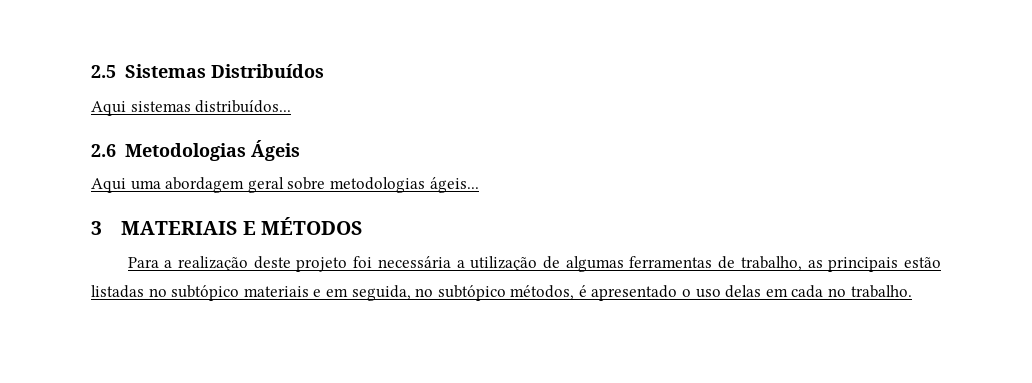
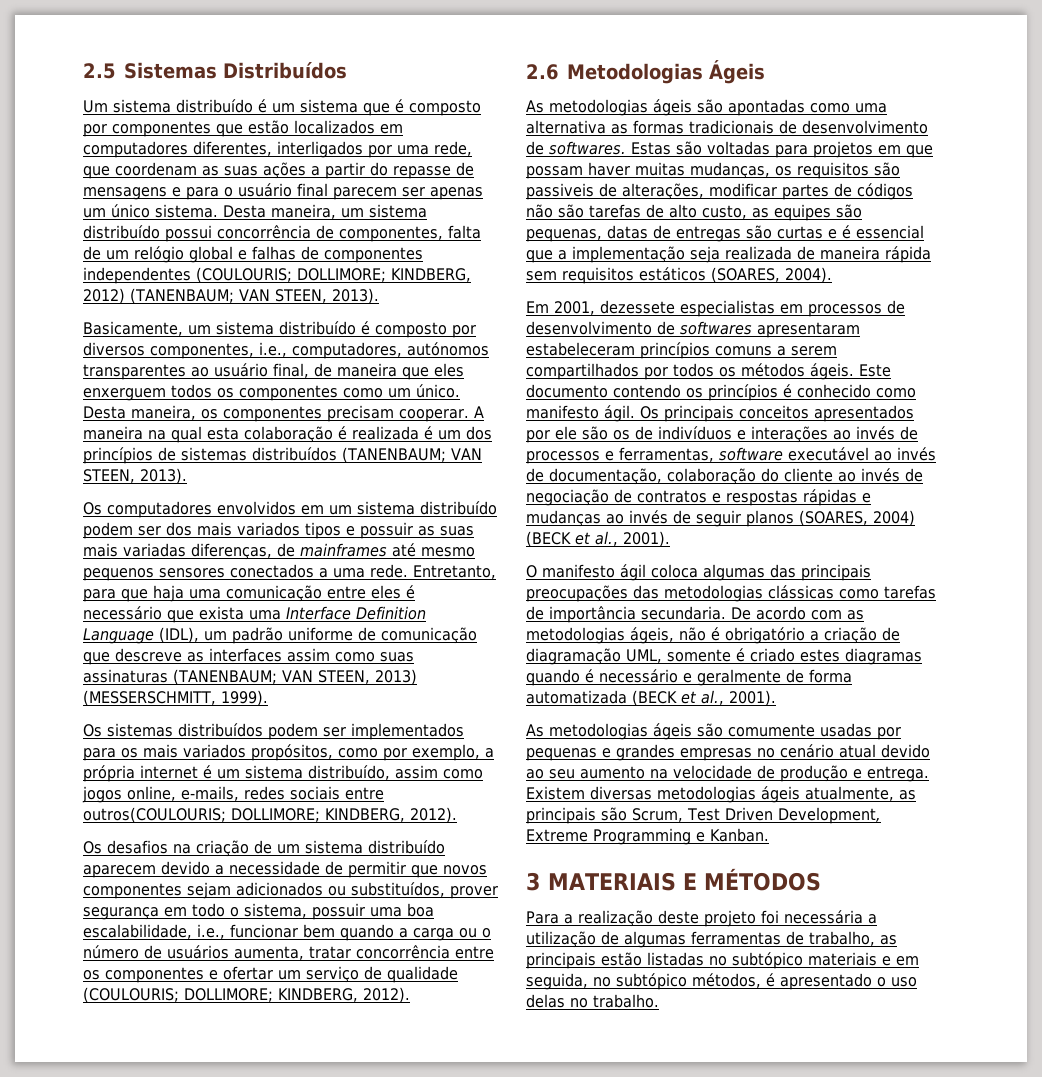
[91,100,292,116] [91,140,300,161] [91,177,479,193] Aqui sistemas distribuídos... // 2.6 Metodologias Ágeis // Aqui uma abordagem geral sobre metodologias ágeis... -> [83,99,481,116] [83,120,403,137] [83,141,472,158] [83,162,474,179] [83,183,483,200] [83,204,427,219] [83,225,481,242] [83,246,423,263] [83,267,471,284] [83,288,379,304] [83,321,476,338] [83,342,489,359] [83,363,464,380] [83,384,460,401] [83,405,484,422] [83,426,492,443] [83,447,482,464] [83,468,187,484] [83,501,497,518] [83,522,474,539] [83,543,475,560] [83,564,496,581] [83,585,415,602] [83,606,426,623] [83,627,477,644] [83,648,414,665] [83,669,417,685] [83,690,268,706] [83,723,464,740] [83,744,494,761] [83,765,483,782] [82,786,384,803] [83,807,457,823] [83,840,445,857] [83,861,487,878] [83,882,498,899] [83,903,434,920] [83,924,491,941] [83,945,494,960] [83,966,458,983] [83,987,410,1003] [526,60,765,84] [526,99,887,116] [526,120,928,134] [526,141,933,158] [526,162,900,179] [526,183,913,200] [526,204,862,221] [526,225,924,242] [526,246,931,263] [526,267,832,284] [526,300,905,317] [526,321,860,338] [526,342,837,359] [526,363,891,380] [526,384,916,401] [526,405,914,422] [526,426,918,443] [526,447,936,464] [526,468,923,485] [526,489,871,506] [526,510,915,527] [526,531,670,547] [526,564,871,581] [526,585,936,602] [526,606,864,623] [526,627,900,644] [526,648,922,665] [526,669,852,686] [526,690,776,706] [526,723,901,740] [526,744,930,761] [526,765,929,782] [526,786,916,803] [526,807,881,824] [526,828,769,845] Um sistema distribuído é um sistema que é composto por componentes que estão localizados em computadores diferentes, interligados por uma rede, que coordenam as suas ações a partir do repasse de mensagens e para o usuário final parecem ser apenas um único sistema. Desta maneira, um sistema distribuído possui concorrência de componentes, falta de um relógio global e falhas de componentes independentes (COULOURIS; DOLLIMORE; KINDBERG, 2012) (TANENBAUM; VAN STEEN, 2013). // Basicamente, um sistema distribuído é composto por diversos componentes, i.e., computadores, autónomos transparentes ao usuário final, de maneira que eles enxerguem todos os componentes como um único. Desta maneira, os componentes precisam cooperar. A maneira na qual esta colaboração é realizada é um dos princípios de sistemas distribuídos (TANENBAUM; VAN STEEN, 2013). // Os computadores envolvidos em um sistema distribuído podem ser dos mais variados tipos e possuir as suas mais variadas diferenças, de mainframes até mesmo pequenos sensores conectados a uma rede. Entretanto, para que haja uma comunicação entre eles é necessário que exista uma Interface Definition Language (IDL), um padrão uniforme de comunicação que descreve as interfaces assim como suas assinaturas (TANENBAUM; VAN STEEN, 2013) (MESSERSCHMITT, 1999). // Os sistemas distribuídos podem ser implementados para os mais variados propósitos, como por exemplo, a própria internet é um sistema distribuído, assim como jogos online, e-mails, redes sociais entre outros(COULOURIS; DOLLIMORE; KINDBERG, 2012). // Os desafios na criação de um sistema distribuído aparecem devido a necessidade de permitir que novos componentes sejam adicionados ou substituídos, prover segurança em todo o sistema, possuir uma boa escalabilidade, i.e., funcionar bem quando a carga ou o número de usuários aumenta, tratar concorrência entre os componentes e ofertar um serviço de qualidade (COULOURIS; DOLLIMORE; KINDBERG, 2012). // 2.6 Metodologias Ágeis // As metodologias ágeis são apontadas como uma alternativa as formas tradicionais de desenvolvimento de softwares. Estas são voltadas para projetos em que possam haver muitas mudanças, os requisitos são passiveis de alterações, modificar partes de códigos não são tarefas de alto custo, as equipes são pequenas, datas de entregas são curtas e é essencial que a implementação seja realizada de maneira rápida sem requisitos estáticos (SOARES, 2004). // Em 2001, dezessete especialistas em processos de desenvolvimento de softwares apresentaram estabeleceram princípios comuns a serem compartilhados por todos os métodos ágeis. Este documento contendo os princípios é conhecido como manifesto ágil. Os principais conceitos apresentados por ele são os de indivíduos e interações ao invés de processos e ferramentas, software executável ao invés de documentação, colaboração do cliente ao invés de negociação de contratos e respostas rápidas e mudanças ao invés de seguir planos (SOARES, 2004) (BECK et al., 2001). // O manifesto ágil coloca algumas das principais preocupações das metodologias clássicas como tarefas de importância secundaria. De acordo com as metodologias ágeis, não é obrigatório a criação de diagramação UML, somente é criado estes diagramas quando é necessário e geralmente de forma automatizada (BECK et al., 2001). // As metodologias ágeis são comumente usadas por pequenas e grandes empresas no cenário atual devido ao seu aumento na velocidade de produção e entrega. Existem diversas metodologias ágeis atualmente, as principais são Scrum, Test Driven Development, Extreme Programming e Kanban.
[765,285,824,298] em cada -> (565, 1001) none

